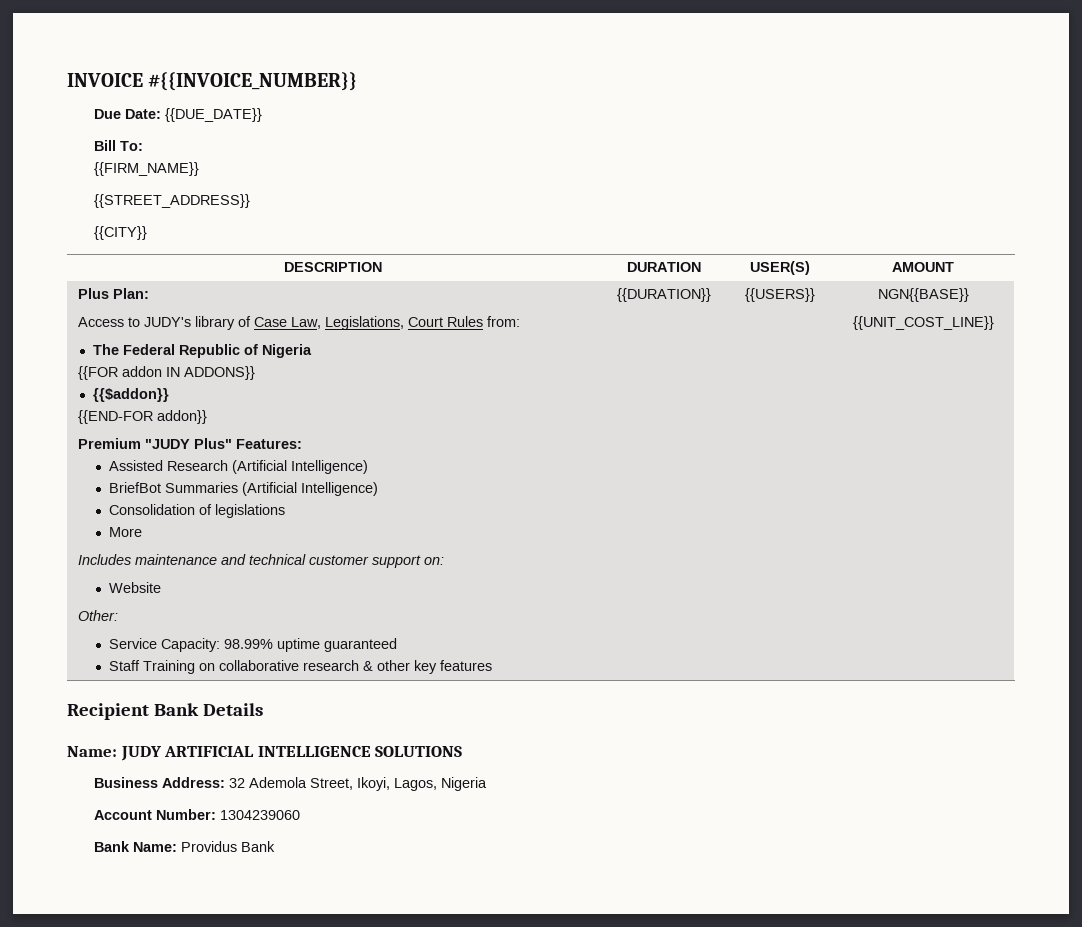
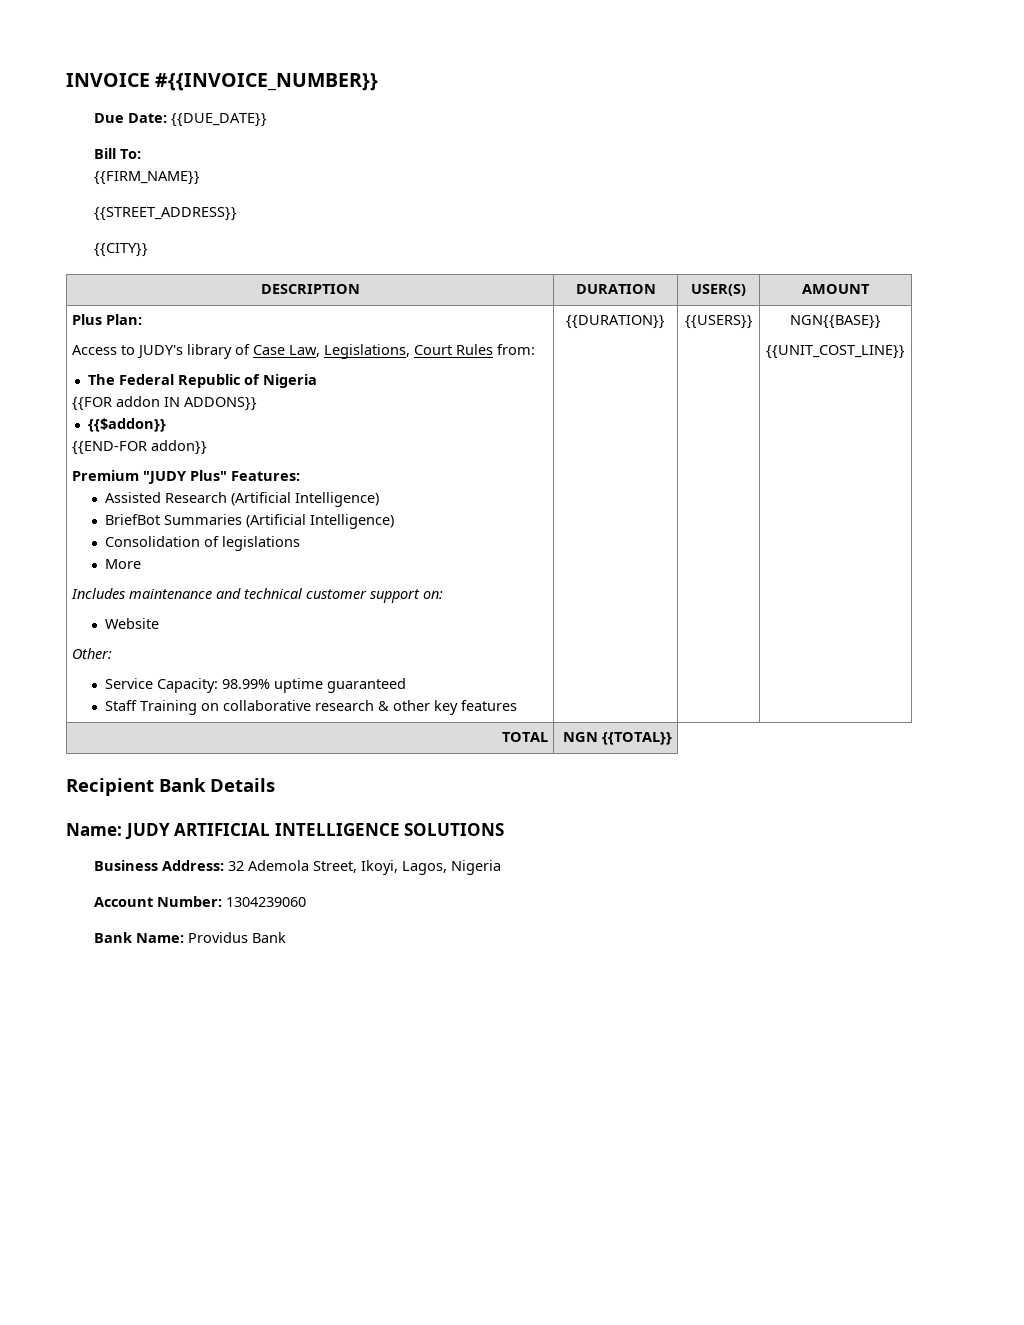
(994, 323) none -> [501,732,548,742] [562,732,672,745] // TOTAL | NGN {{TOTAL}}

